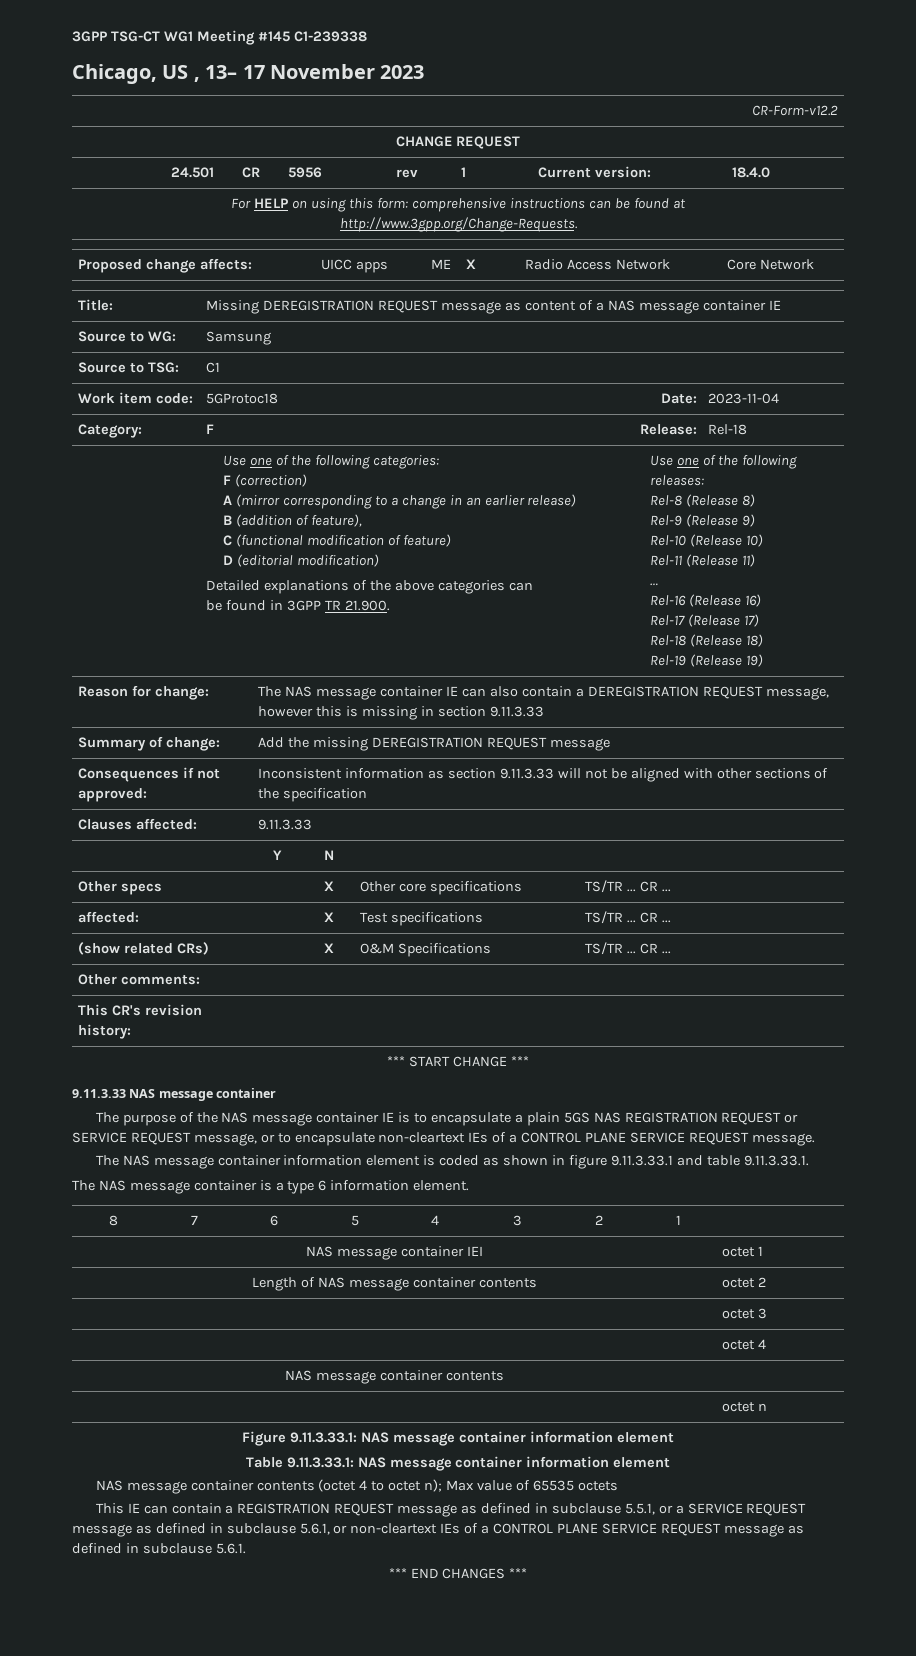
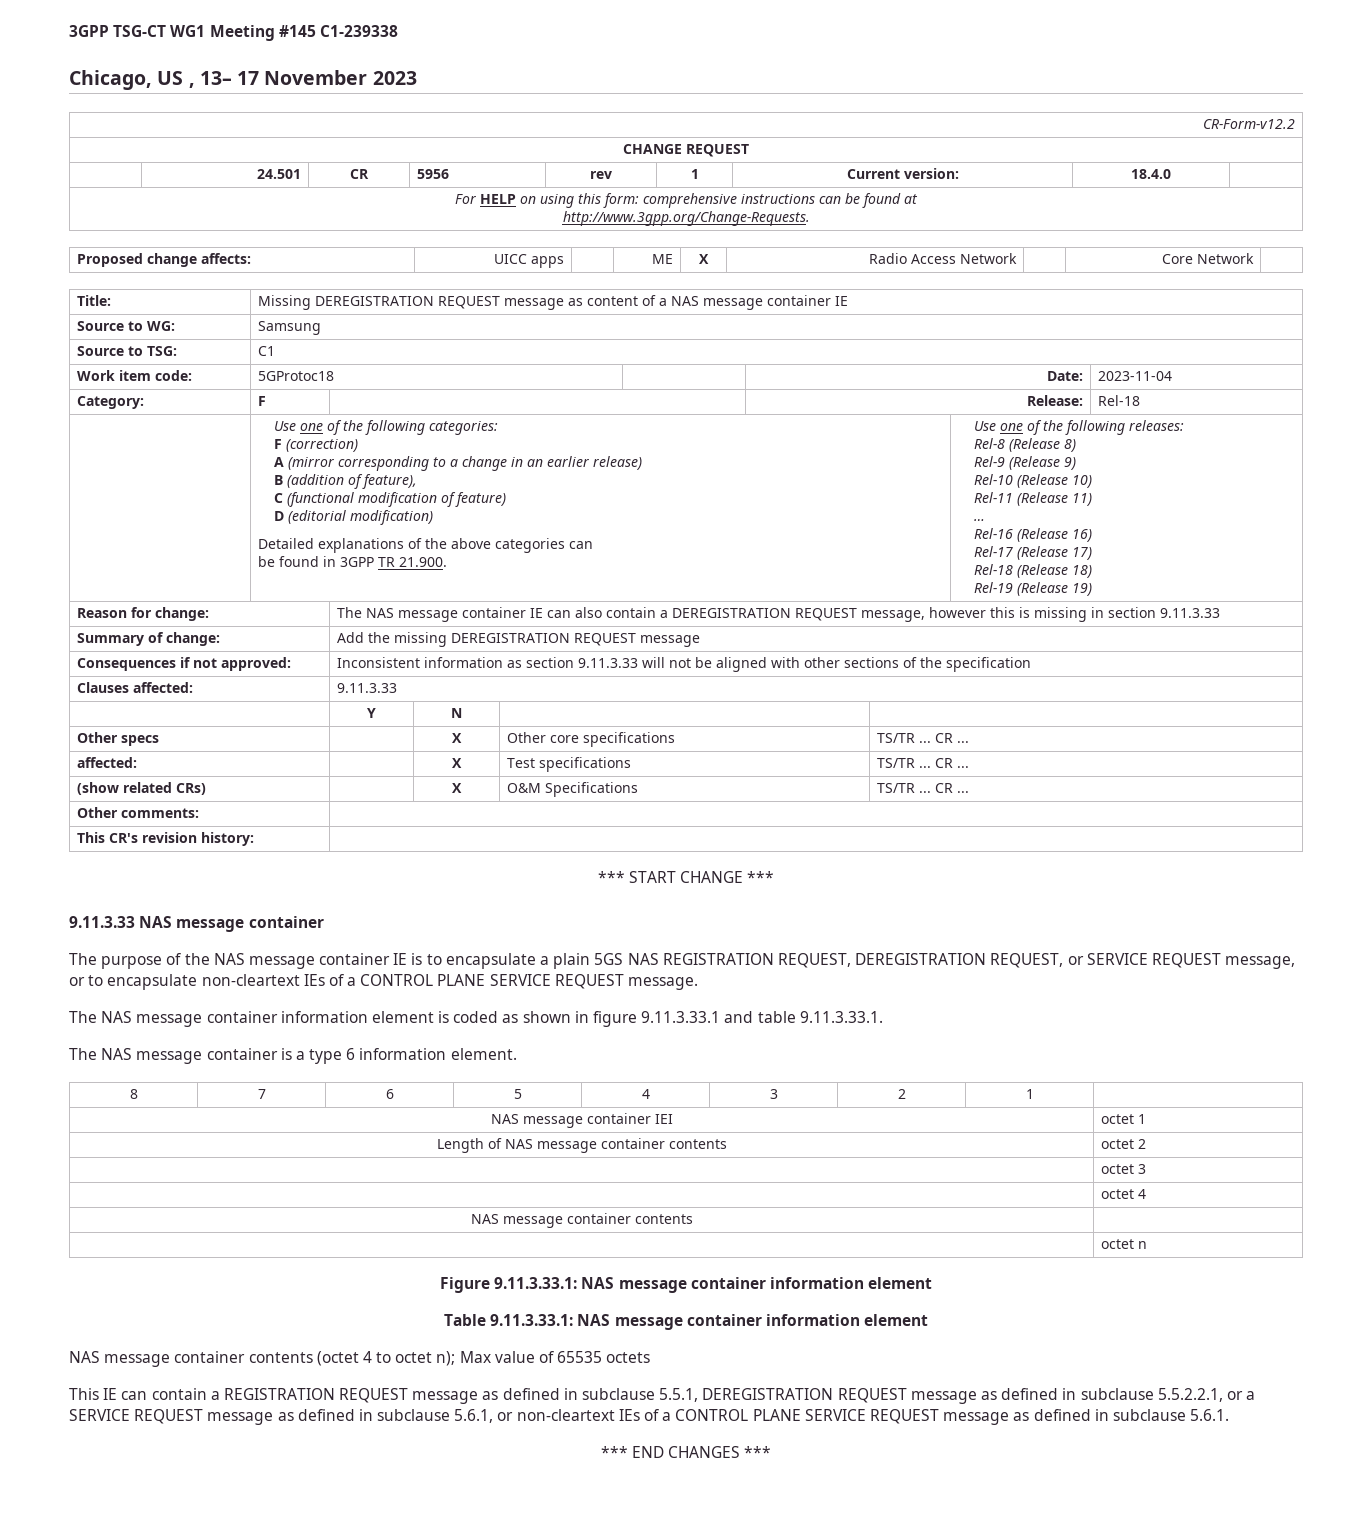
[721,1112,782,1125] REQUEST -> [777,953,1064,968] REQUEST, DEREGISTRATION REQUEST,
(655, 1509) none -> [702,1388,1223,1404] DEREGISTRATION REQUEST message as defined in subclause 5.5.2.2.1,

